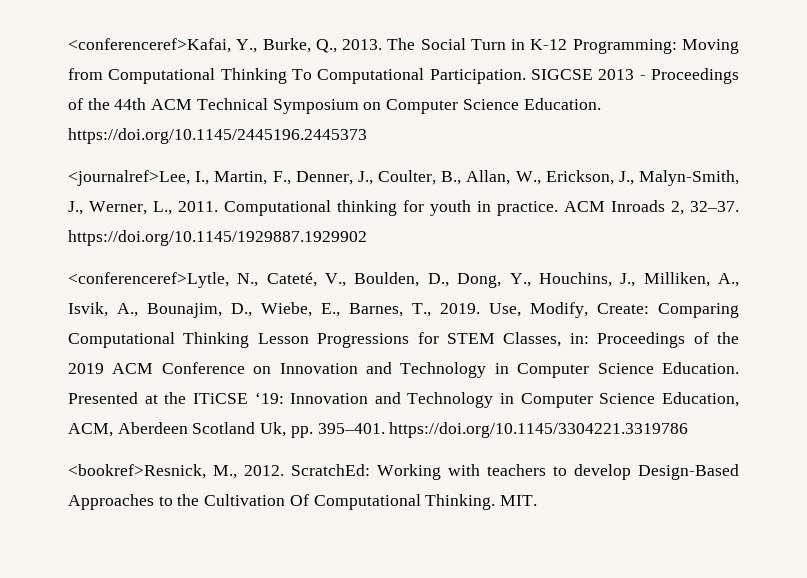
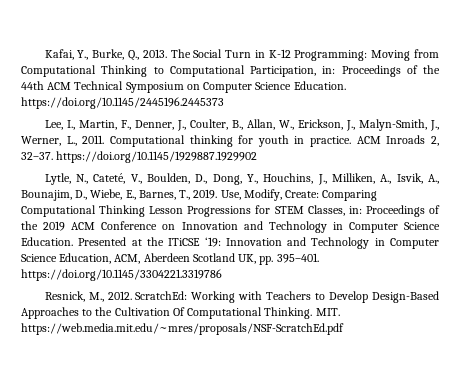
[68,38,231,53] <conferenceref>Kafai, -> [44,49,74,60] Kafai,
[292,68,646,84] To Computational Participation. SIGCSE 2013 - -> [153,65,336,77] to Computational Participation, in:
[68,170,190,186] <journalref>Lee, -> [44,120,63,130] Lee,
[68,272,229,288] <conferenceref>Lytle, -> [44,173,71,185] Lytle,
[260,422,287,437] Uk, -> [238,254,257,264] UK,
[68,464,206,479] <bookref>Resnick, -> [44,291,85,302] Resnick,
[487,464,631,480] teachers to develop -> [266,291,369,303] Teachers to Develop
(538, 500) none -> [21,323,344,335] https://web.media.mit.edu/~mres/proposals/NSF-ScratchEd.pdf

